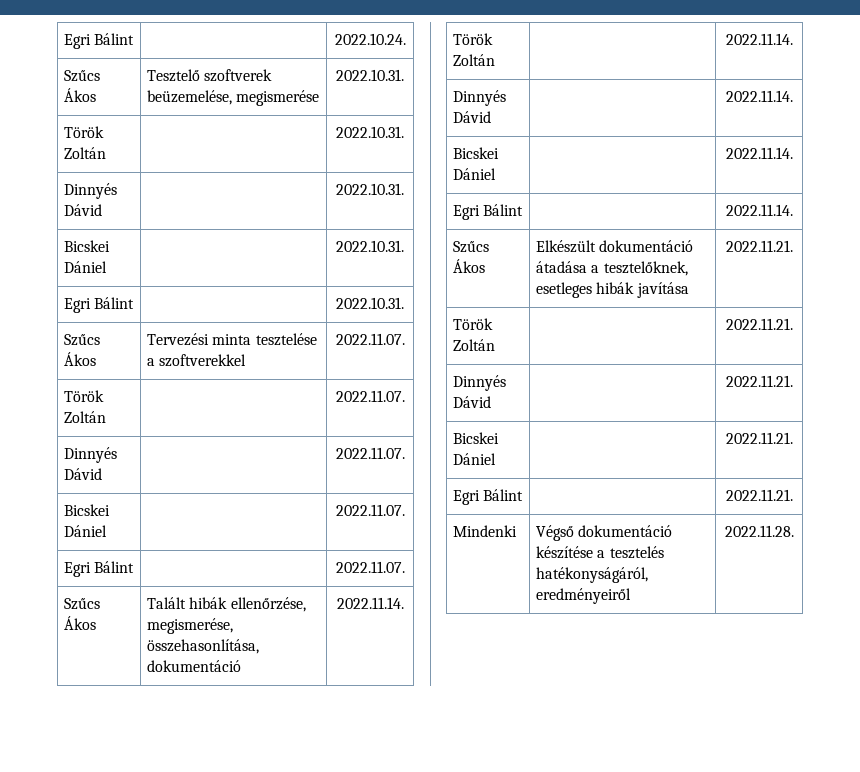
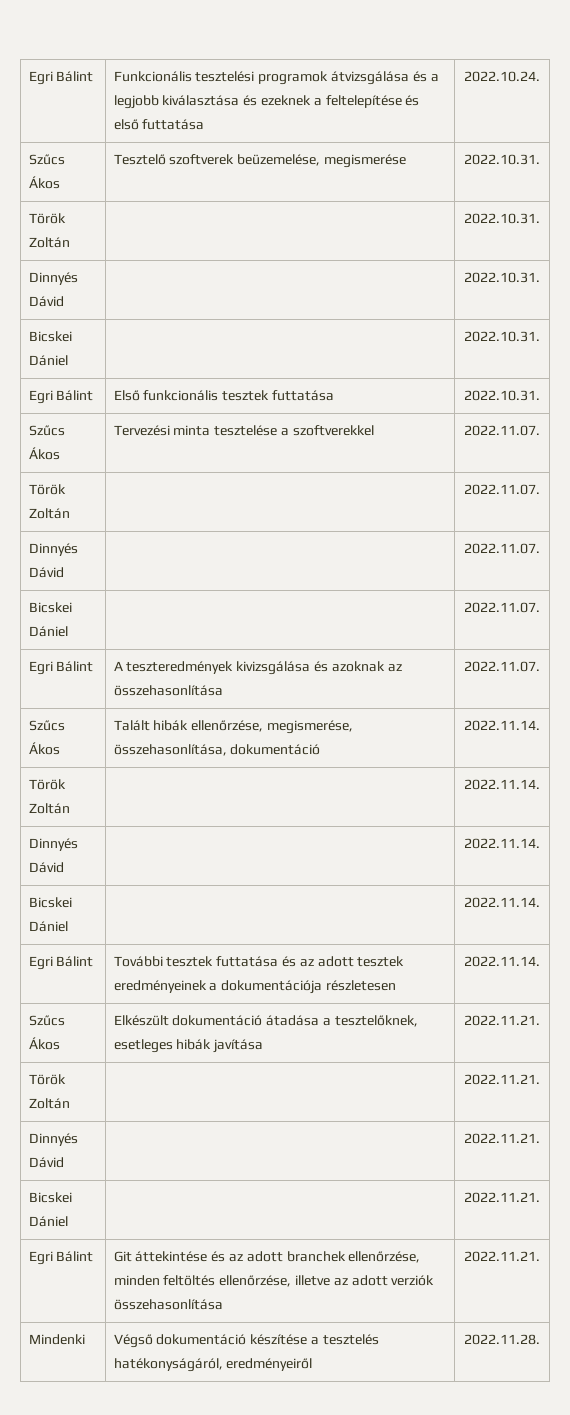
[64,33,135,49] Egri Bálint | -> [28,71,94,85] [113,71,439,85] [113,95,420,109] [113,119,205,130] Egri Bálint | Funkcionális tesztelési programok átvizsgálása és a legjobb kiválasztása és ezeknek a feltelepítése és első futtatása
(135, 303) none -> [113,390,335,401] Első funkcionális tesztek futtatása
(135, 567) none -> [113,661,402,675] [113,685,223,696] A teszteredmények kivizsgálása és azoknak az összehasonlítása
(524, 210) none -> [113,956,405,967] [113,980,397,994] További tesztek futtatása és az adott tesztek eredményeinek a dokumentációja részletesen
(524, 495) none -> [113,1251,421,1263] [113,1275,435,1287] [113,1299,223,1310] Git áttekintése és az adott branchek ellenőrzése, minden feltöltés ellenőrzése, illetve az adott verziók összehasonlítása

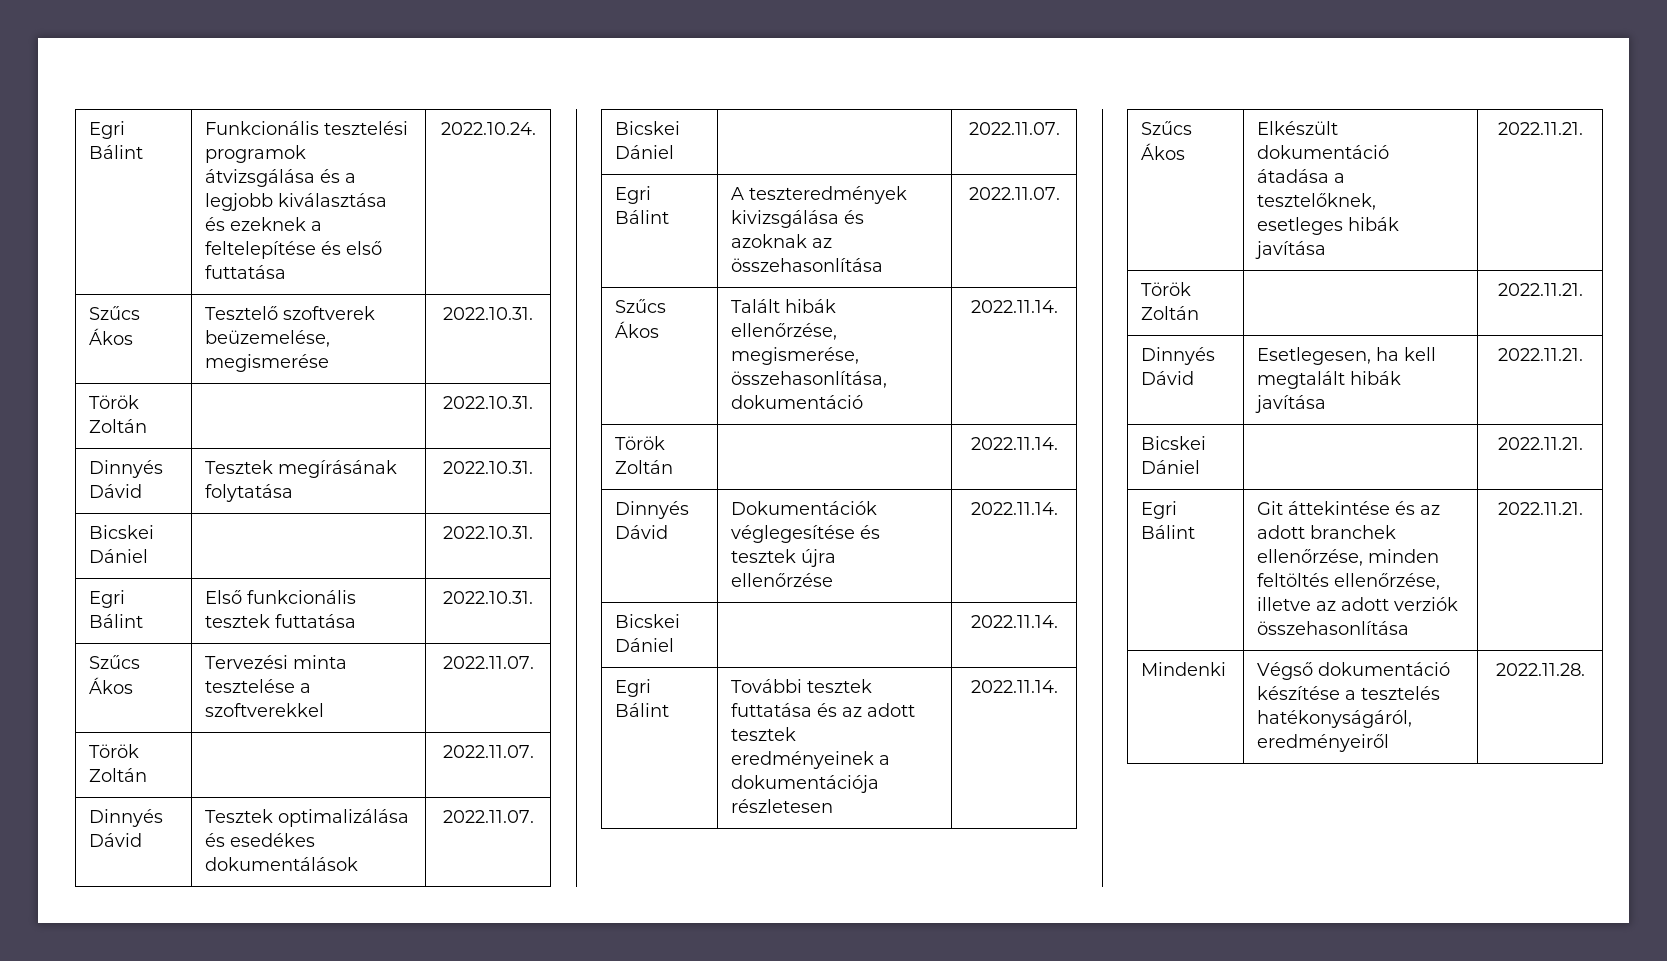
(64, 301) none -> [205,460,398,478] [205,484,294,502] Tesztek megírásának folytatása
(64, 572) none -> [205,809,410,827] [205,833,316,847] [205,857,359,871] Tesztek optimalizálása és esedékes dokumentálások
(64, 867) none -> [731,501,878,515] [731,525,881,543] [731,549,837,567] [731,573,834,587] Dokumentációk véglegesítése és tesztek újra ellenőrzése
(64, 1162) none -> [1257,347,1437,365] [1257,371,1402,389] [1255,395,1327,413] Esetlegesen, ha kell megtalált hibák javítása

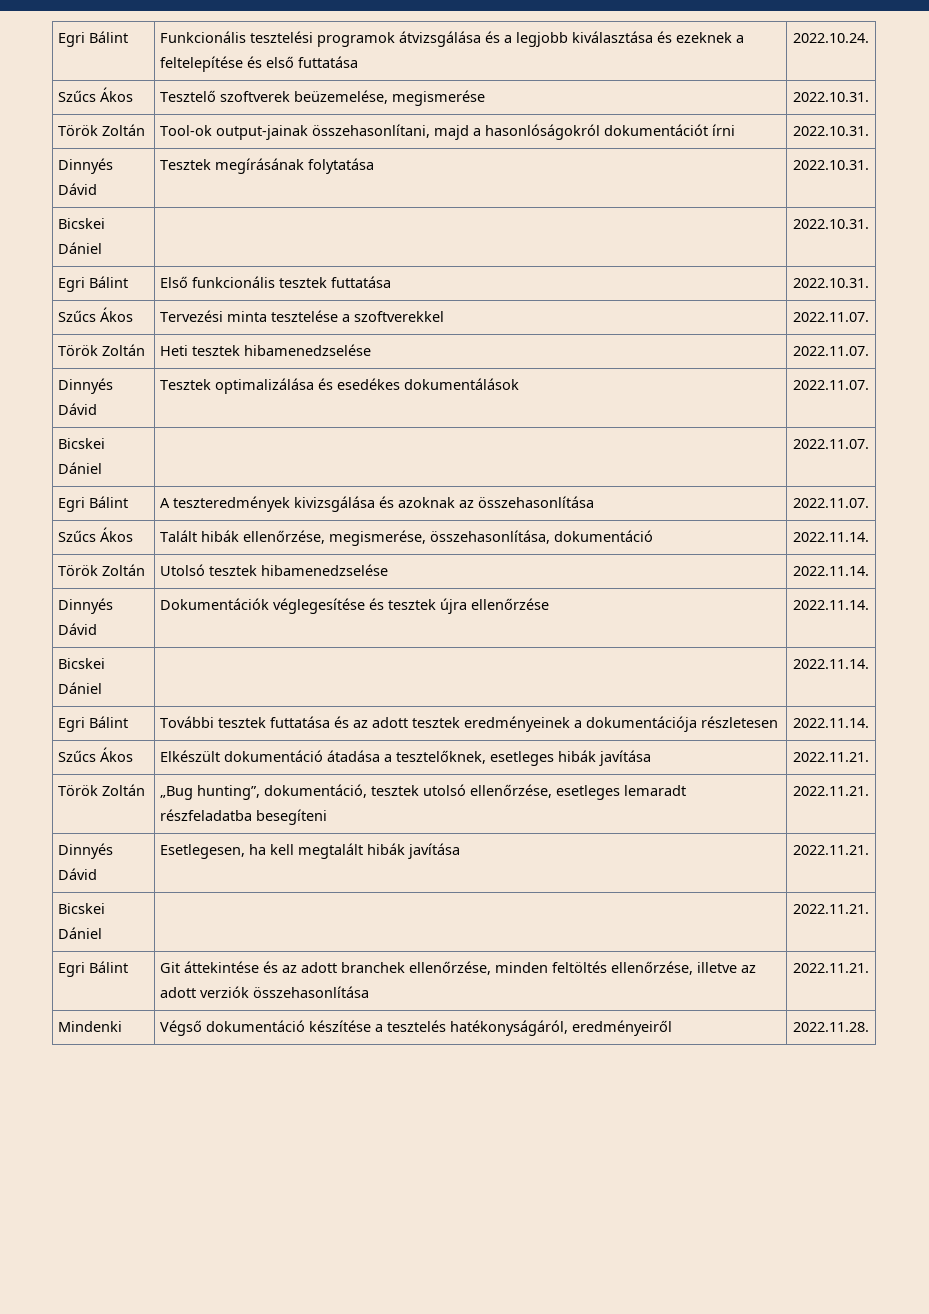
(148, 426) none -> [160,124,736,140] Tool-ok output-jainak összehasonlítani, majd a hasonlóságokról dokumentációt írni
(148, 775) none -> [160,344,372,356] Heti tesztek hibamenedzselése
(674, 467) none -> [160,564,389,576] Utolsó tesztek hibamenedzselése
(1200, 313) none -> [160,784,687,800] [160,809,328,825] „Bug hunting”, dokumentáció, tesztek utolsó ellenőrzése, esetleges lemaradt részfeladatba besegíteni

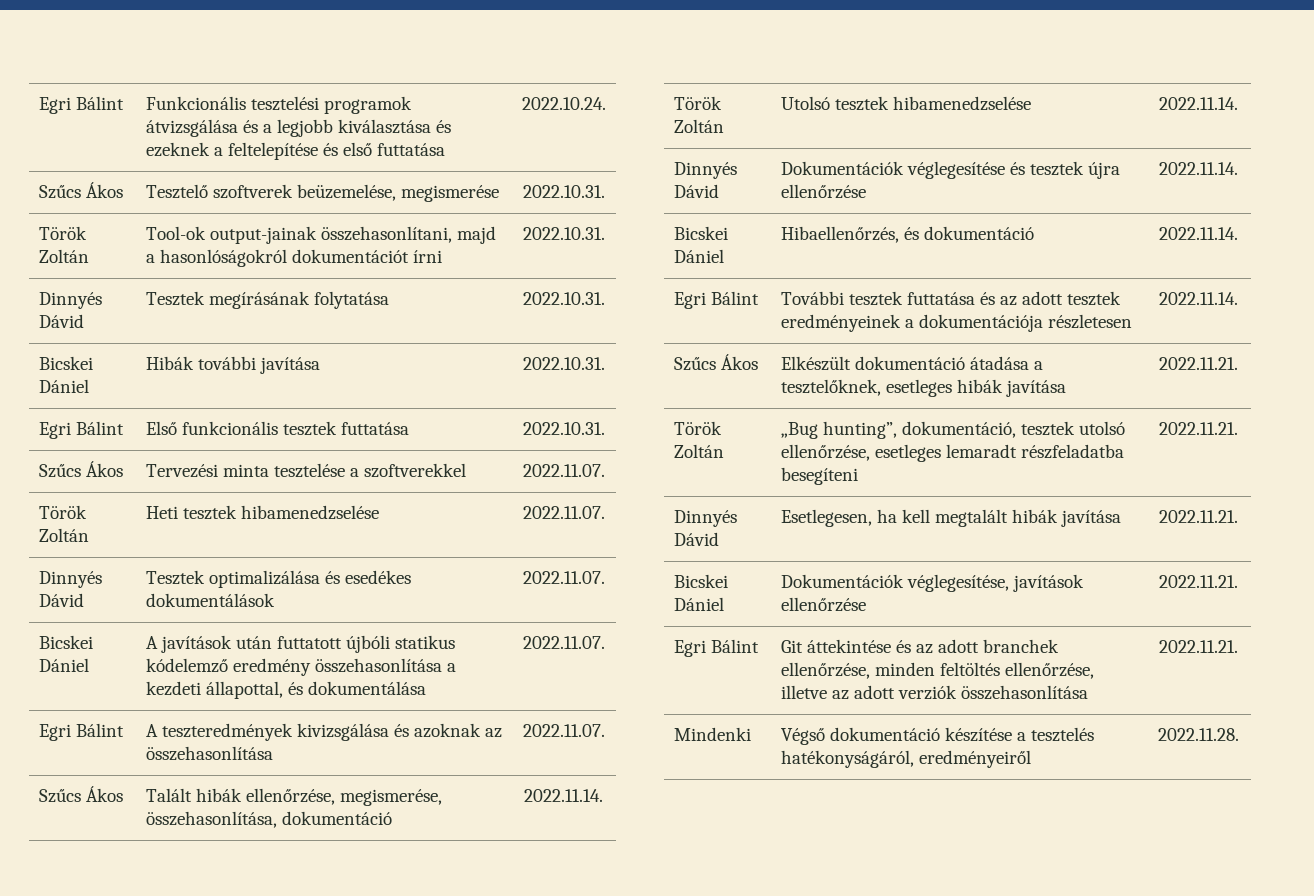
(103, 248) none -> [145,356,320,374] Hibák további javítása
(103, 468) none -> [145,635,455,653] [145,658,456,676] [145,681,426,699] A javítások után futtatott újbóli statikus kódelemző eredmény összehasonlítása a kezdeti állapottal, és dokumentálása
(103, 688) none -> [780,226,1034,243] Hibaellenőrzés, és dokumentáció
(103, 933) none -> [780,574,1084,592] [780,597,866,612] Dokumentációk véglegesítése, javítások ellenőrzése

